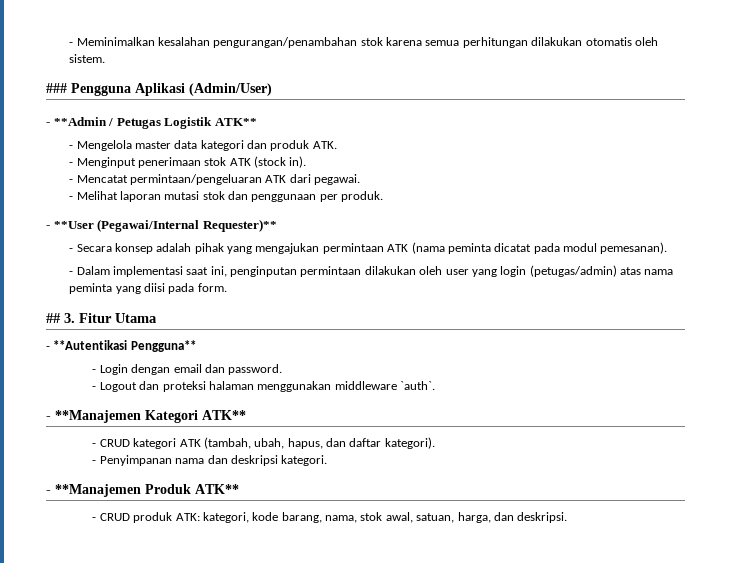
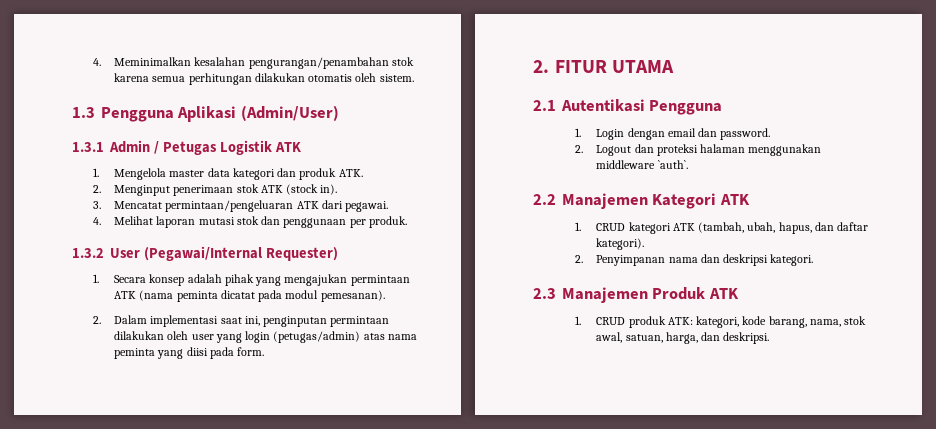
[69,42,74,46] - -> [93,58,102,66] 4.
[46,83,67,93] ### -> [72,107,95,118] 1.3
[46,117,107,126] - **Admin -> [72,140,150,153] 1.3.1 Admin
[214,118,257,126] [69,145,74,149] ATK** // - -> [274,142,301,152] [93,168,100,177] ATK // 1.
[69,162,74,166] - -> [93,185,102,193] 2.
[69,179,74,183] - -> [93,201,102,209] 3.
[69,196,74,200] - -> [93,217,102,225] 4.
[46,219,277,232] [69,248,74,252] - **User (Pegawai/Internal Requester)** // - -> [72,246,338,261] [93,274,100,283] 1.3.2 User (Pegawai/Internal Requester) // 1.
[69,271,74,275] - -> [93,316,102,324] 2.
[46,313,157,323] [46,340,196,352] [92,369,97,373] ## 3. Fitur Utama // - **Autentikasi Pengguna** // - -> [533,60,675,73] [533,99,723,115] [575,128,582,137] 2. FITUR UTAMA // 2.1 Autentikasi Pengguna // 1.
[92,386,97,390] - -> [575,145,584,153] 2.
[46,410,246,423] [92,443,97,447] - **Manajemen Kategori ATK** // - -> [533,193,750,209] [575,222,582,231] 2.2 Manajemen Kategori ATK // 1.
[92,460,97,464] - -> [575,255,584,263] 2.
[46,484,239,497] [92,517,97,521] - **Manajemen Produk ATK** // - -> [533,287,739,303] [575,316,582,325] 2.3 Manajemen Produk ATK // 1.

